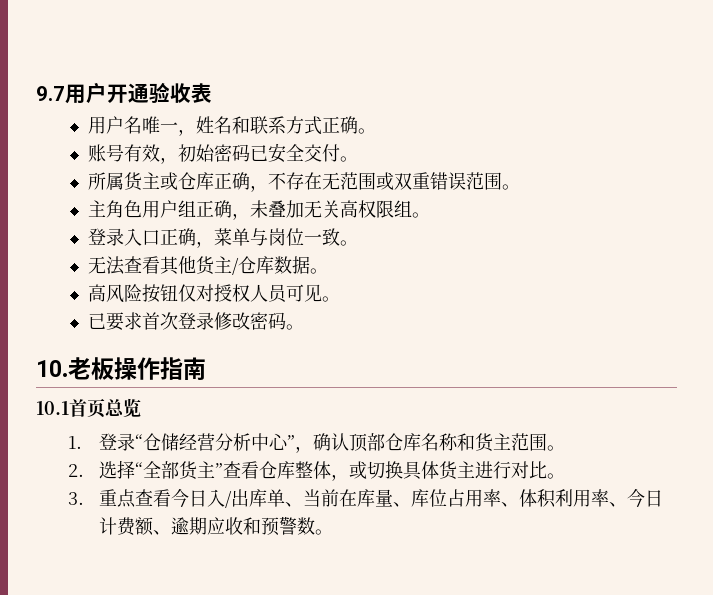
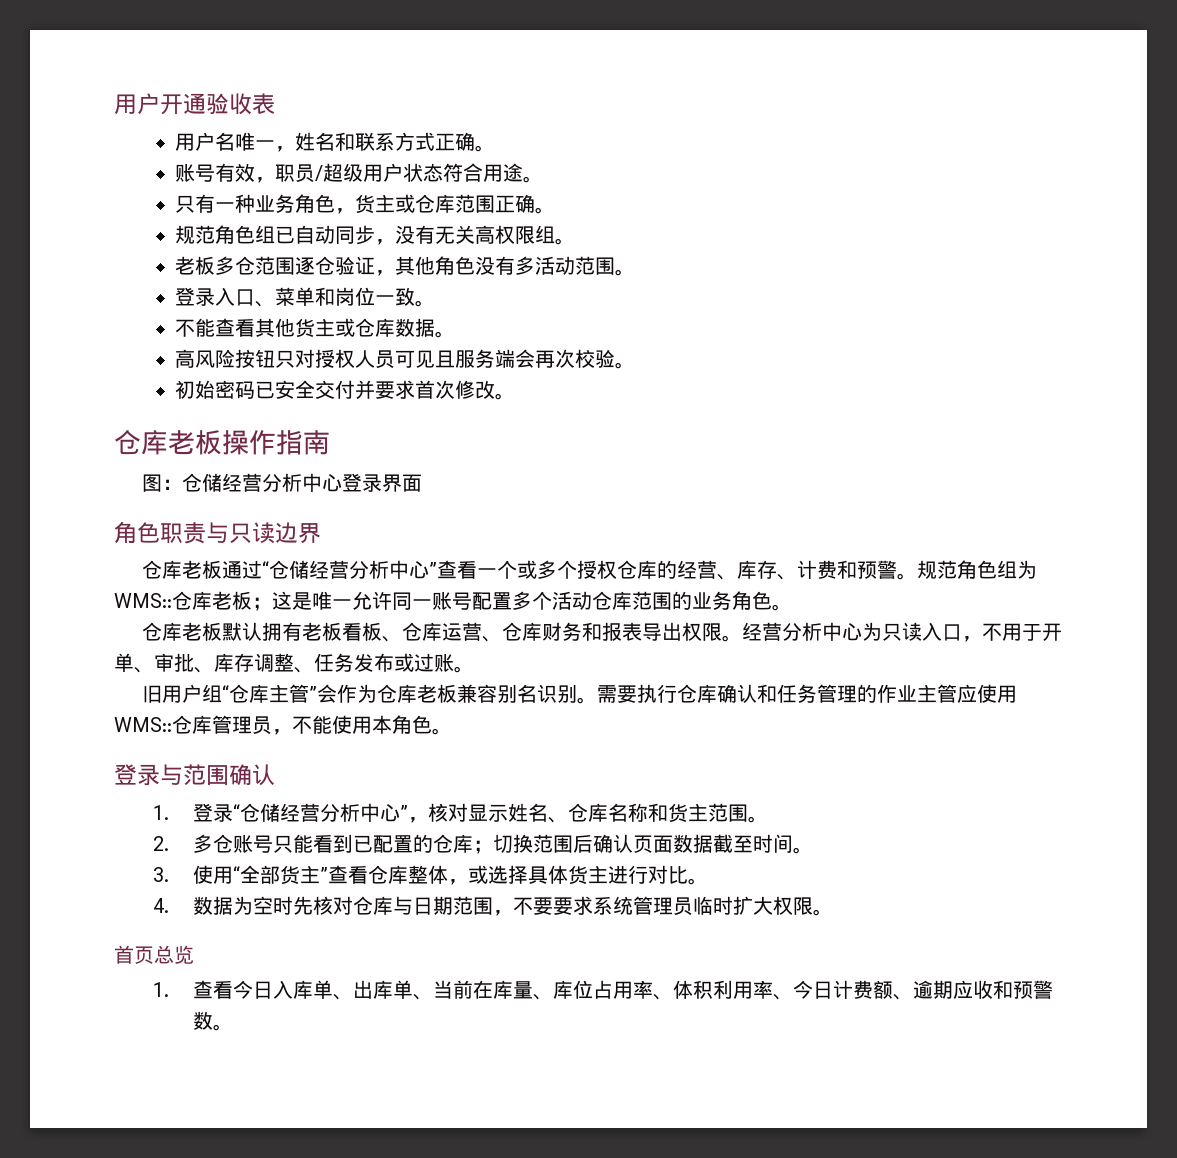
[36,86,65,101] 9.7 -> (114, 104) none
[177,143,358,163] [87,172,520,192] [87,200,412,220] 初始密码已安全交付。 // 所属货主或仓库正确，不存在无范围或双重错误范围。 // 主角色用户组正确，未叠加无关高权限组 -> [275,163,544,183] [175,194,556,214] [175,225,576,245] [175,256,616,276] 职员/超级用户状态符合用途。 // 只有一种业务角色，货主或仓库范围正确。 // 规范角色组已自动同步，没有无关高权限组。 // 老板多仓范围逐仓验证，其他角色没有多活动范围
[159,228,268,248] 正确，菜单与 -> [255,287,336,307] 、菜单和
[87,256,125,275] 无法 -> [175,318,216,337] 不能
[231,257,239,275] / -> [335,318,356,337] 或
[177,284,196,302] 仅 -> [275,350,296,368] 只
[321,296,340,302] [87,312,304,331] [36,360,68,377] 。 // 已要求首次登录修改密码。 // 10. -> [435,349,636,369] [175,380,516,400] [114,430,168,455] 且服务端会再次校验。 // 初始密码已安全交付并要求首次修改。 // 仓库
[36,398,141,418] 10.1首页总览 -> [141,473,422,492] [114,521,321,544] [141,560,1037,580] [114,591,792,611] [141,622,1062,642] [114,653,474,673] [141,684,1017,704] [114,715,452,735] [114,764,275,786] 图：仓储经营分析中心登录界面 // 角色职责与只读边界 // 仓库老板通过“仓储经营分析中心”查看一个或多个授权仓库的经营、库存、计费和预警。规范角色组为WMS::仓库老板；这是唯一允许同一账号配置多个活动仓库范围的业务角色。 // 仓库老板默认拥有老板看板、仓库运营、仓库财务和报表导出权限。经营分析中心为只读入口，不用于开单、审批、库存调整、任务发布或过账。 // 旧用户组“仓库主管”会作为仓库老板兼容别名识别。需要执行仓库确认和任务管理的作业主管应使用WMS::仓库管理员，不能使用本角色。 // 登录与范围确认
[313,433,386,452] 确认顶部 -> [427,803,568,823] 核对显示姓名、
[99,460,136,479] 选择 -> [192,834,813,854] [153,865,233,884] 多仓账号只能看到已配置的仓库；切换范围后确认页面数据截至时间。 // 3.使用
[367,461,404,479] 切换 -> [487,865,528,884] 选择
[67,489,137,508] 3.重点 -> [153,896,833,916] [114,945,194,964] [153,982,170,997] 4.数据为空时先核对仓库与日期范围，不要要求系统管理员临时扩大权限。 // 首页总览 // 1.
[225,490,233,508] / -> [292,980,353,1000] 库单、

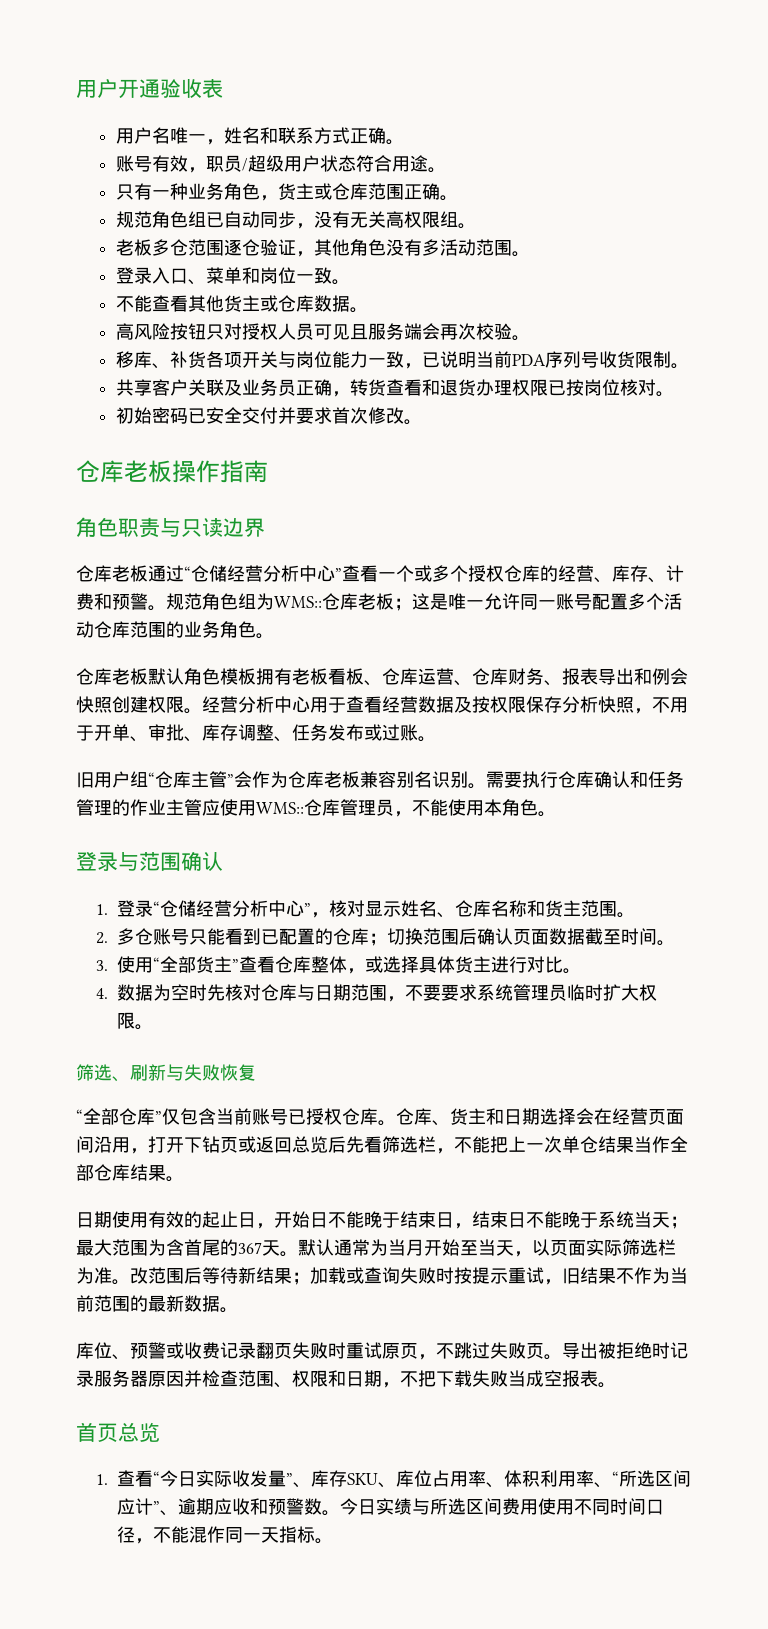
(636, 365) none -> [115,351,689,369] [115,379,674,397] // 移库、补货各项开关与岗位能力一致，已说明当前PDA序列号收货限制。 // 共享客户关联及业务员正确，转货查看和退货办理权限已按岗位核对。
[141,473,422,492] // 图：仓储经营分析中心登录界面 -> (268, 471) none
(262, 631) none -> [184,668,256,685] 角色模板
[581,622,602,641] 和 -> [544,680,562,686] 、
(682, 631) none -> [634,668,688,685] [76,696,148,713] 和例会快照创建
[861,622,962,641] 为只读入口 -> [310,696,634,713] 用于查看经营数据及按权限保存分析快照
[114,945,194,964] [153,980,533,1000] 首页总览 // 1.查看今日入库单、出库单、当前在库量 -> [76,1064,256,1082] [76,1108,684,1126] [76,1136,688,1154] [76,1164,184,1182] [76,1211,688,1229] [76,1239,676,1257] [76,1267,688,1285] [76,1295,238,1313] [76,1342,688,1360] [76,1370,616,1388] [76,1422,160,1442] [96,1470,379,1488] 筛选、刷新与失败恢复 // “全部仓库”仅包含当前账号已授权仓库。仓库、货主和日期选择会在经营页面间沿用，打开下钻页或返回总览后先看筛选栏，不能把上一次单仓结果当作全部仓库结果。 // 日期使用有效的起止日，开始日不能晚于结束日，结束日不能晚于系统当天；最大范围为含首尾的367天。默认通常为当月开始至当天，以页面实际筛选栏为准。改范围后等待新结果；加载或查询失败时按提示重试，旧结果不作为当前范围的最新数据。 // 库位、预警或收费记录翻页失败时重试原页，不跳过失败页。导出被拒绝时记录服务器原因并检查范围、权限和日期，不把下载失败当成空报表。 // 首页总览 // 1.查看“今日实际收发量”、库存SKU
[792,980,893,999] 今日计费额 -> [612,1470,692,1487] [117,1498,161,1515] “所选区间应计”
(233, 1027) none -> [340,1498,665,1515] [117,1526,334,1544] 今日实绩与所选区间费用使用不同时间口径，不能混作同一天指标。

